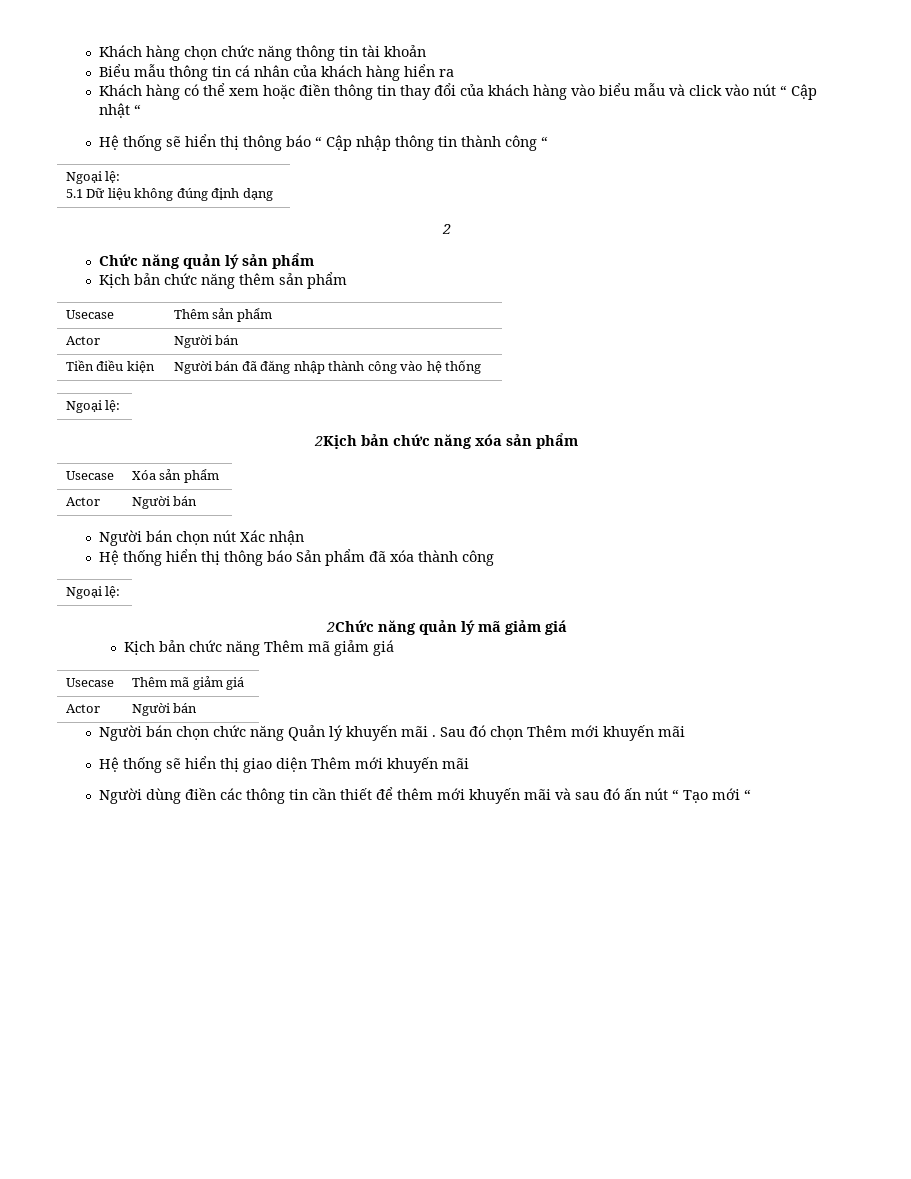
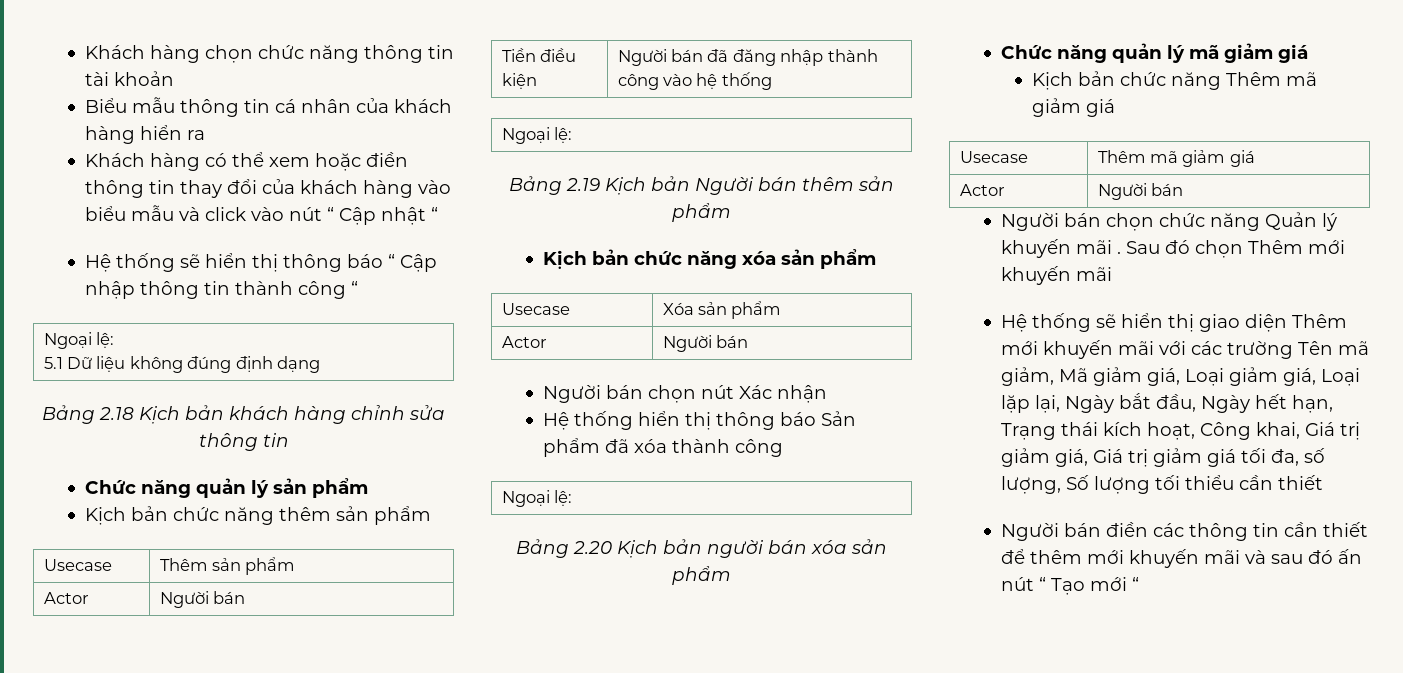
[441,224,451,234] 2 -> [42,405,445,424] [198,433,289,451] Bảng 2.18 Kịch bản khách hàng chỉnh sửa thông tin
[314,435,357,449] 2Kịch -> [509,176,894,195] [672,203,731,222] [542,250,587,269] Bảng 2.19 Kịch bản Người bán thêm sản phẩm // Kịch
[325,620,374,632] 2Chức -> [516,539,887,558] [672,566,731,585] [1000,45,1052,59] Bảng 2.20 Kịch bản người bán xóa sản phẩm // Chức
[98,788,181,804] // Người dùng -> [1158,341,1369,359] [1000,367,1360,386] [1000,393,1333,413] [1000,422,1360,440] [1000,448,1325,467] [1000,475,1323,494] [1000,523,1101,541] với các trường Tên mã giảm, Mã giảm giá, Loại giảm giá, Loại lặp lại, Ngày bắt đầu, Ngày hết hạn, Trạng thái kích hoạt, Công khai, Giá trị giảm giá, Giá trị giảm giá tối đa, số lượng, Số lượng tối thiểu cần thiết // Người bán

